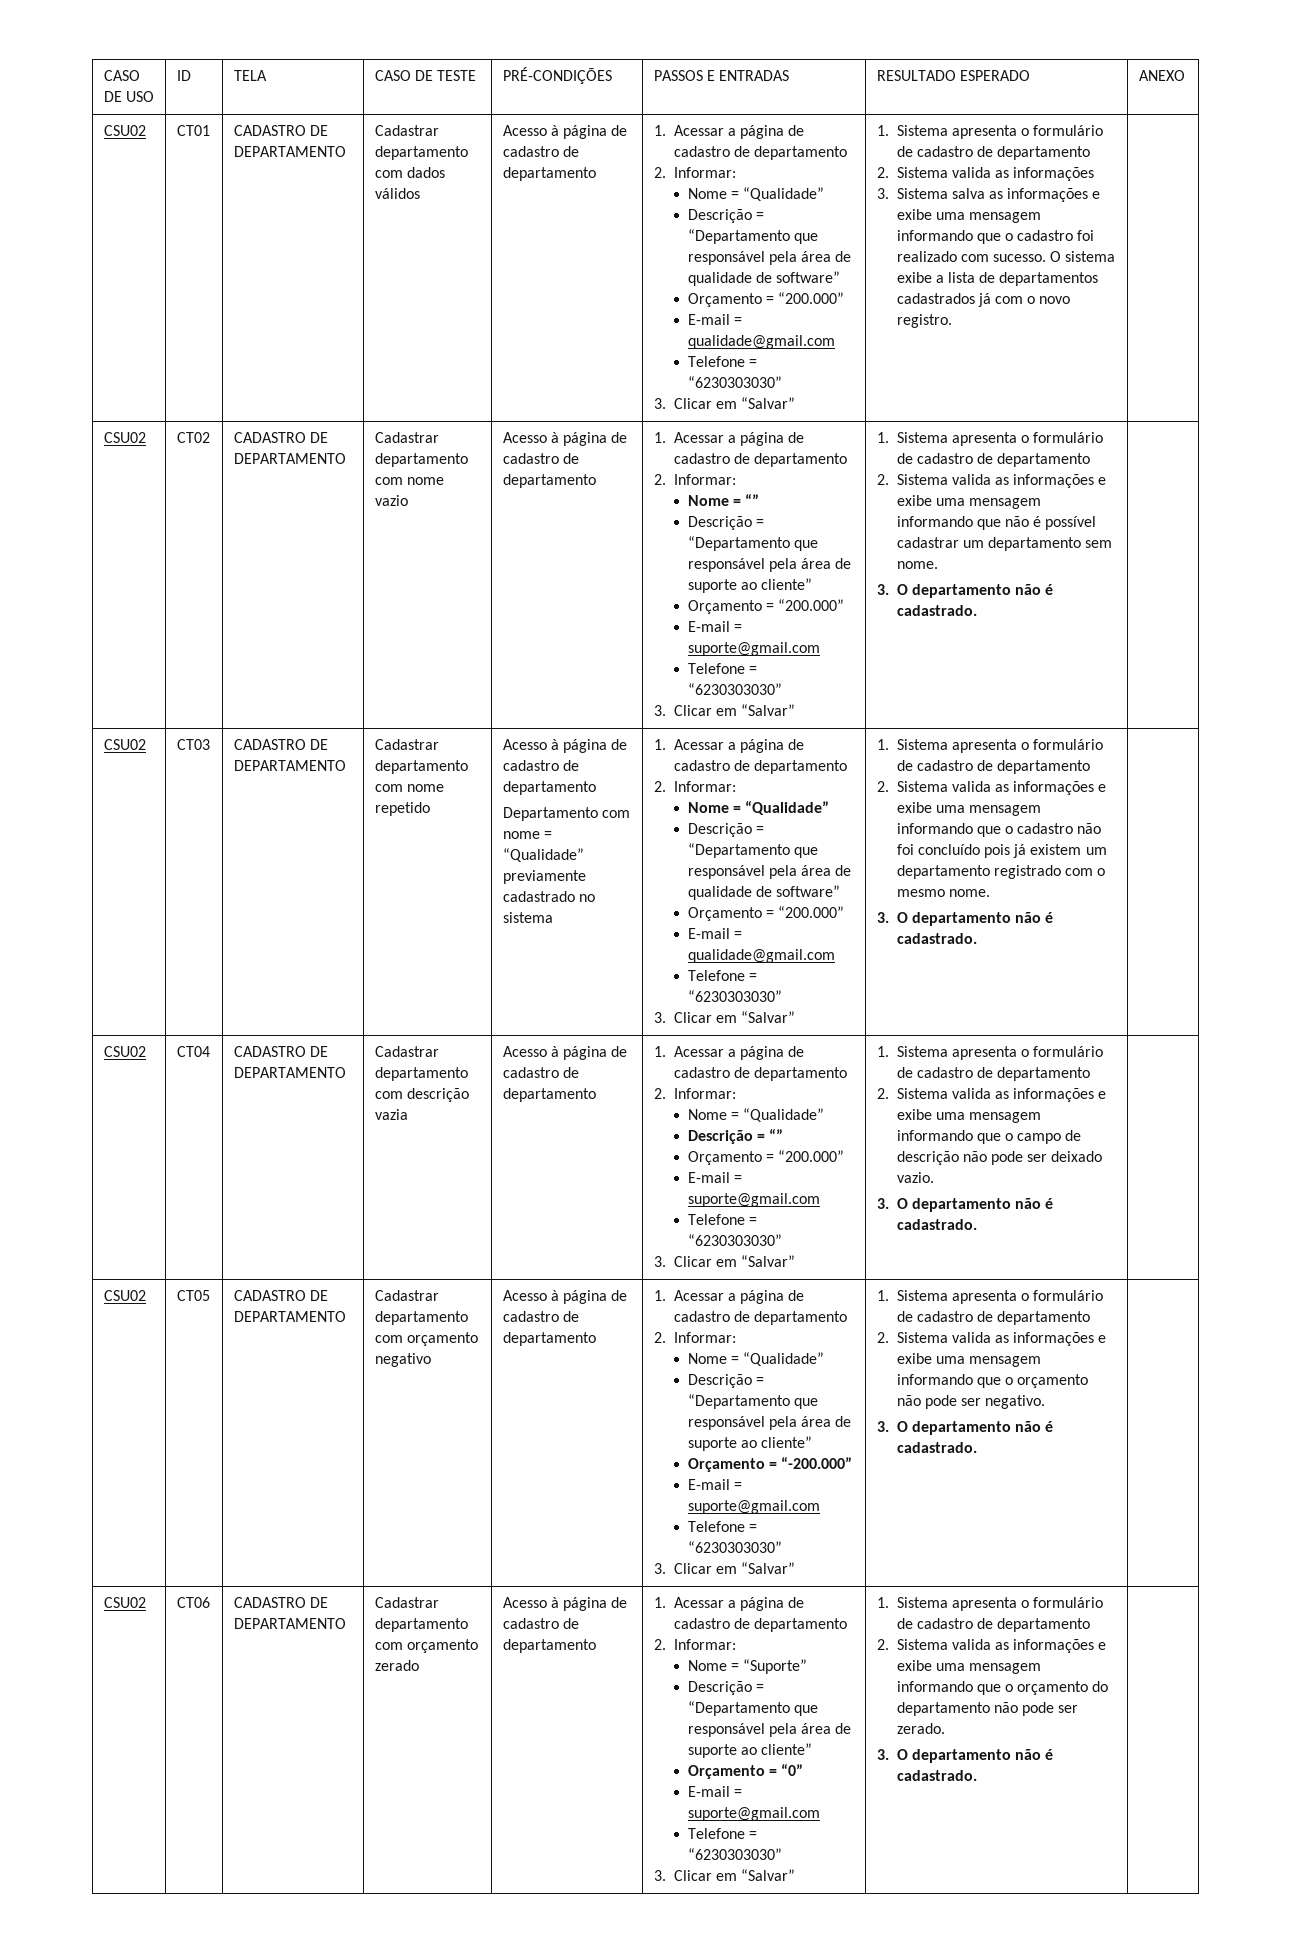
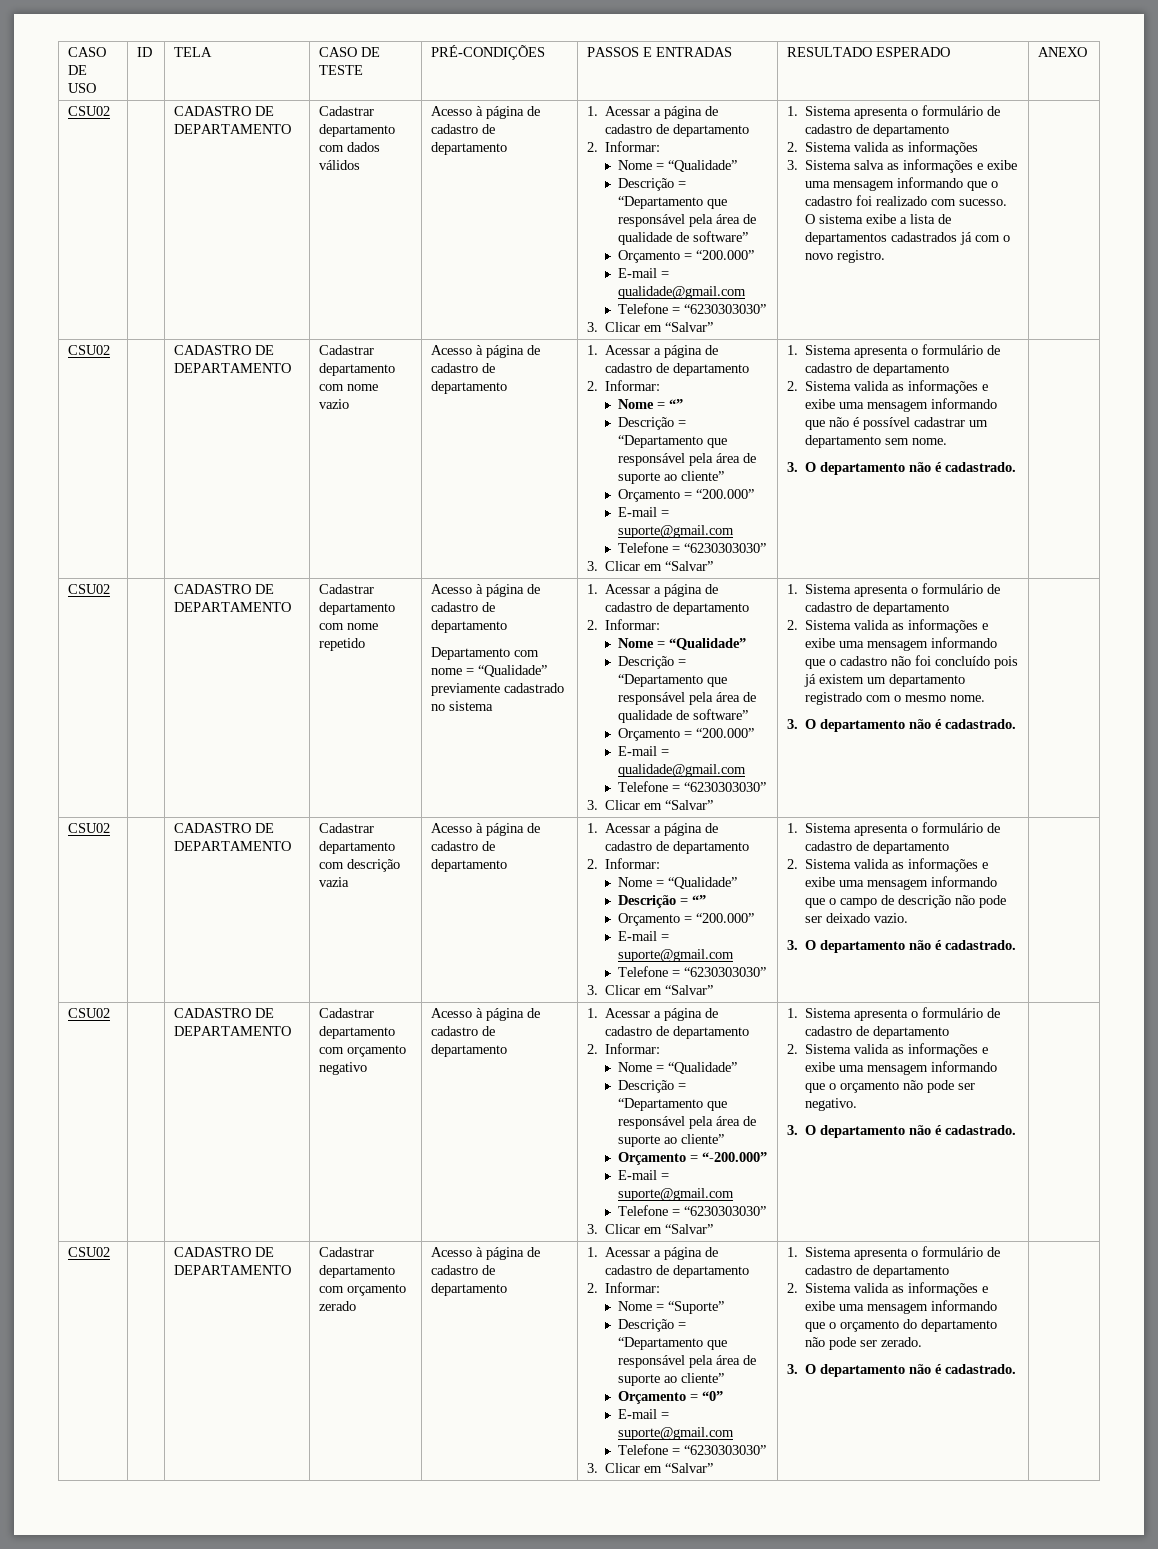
[176,125,210,136] CT01 -> (111, 111) none
[176,432,210,443] CT02 -> (111, 350) none
[176,739,210,750] CT03 -> (111, 589) none
[176,1046,210,1057] CT04 -> (111, 828) none
[176,1290,210,1301] CT05 -> (111, 1013) none
[176,1597,210,1608] CT06 -> (111, 1252) none

